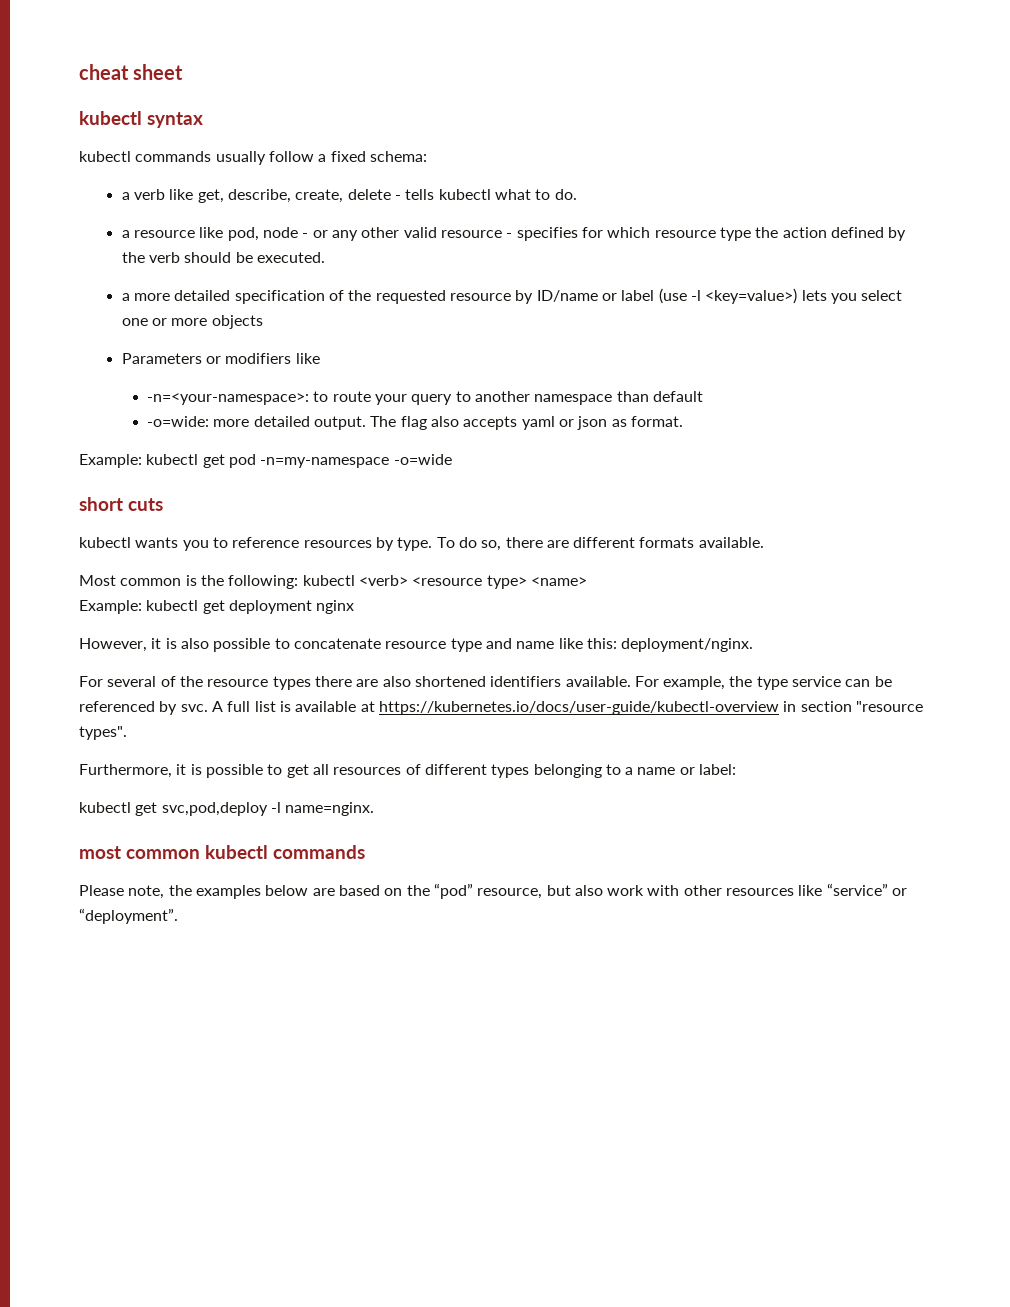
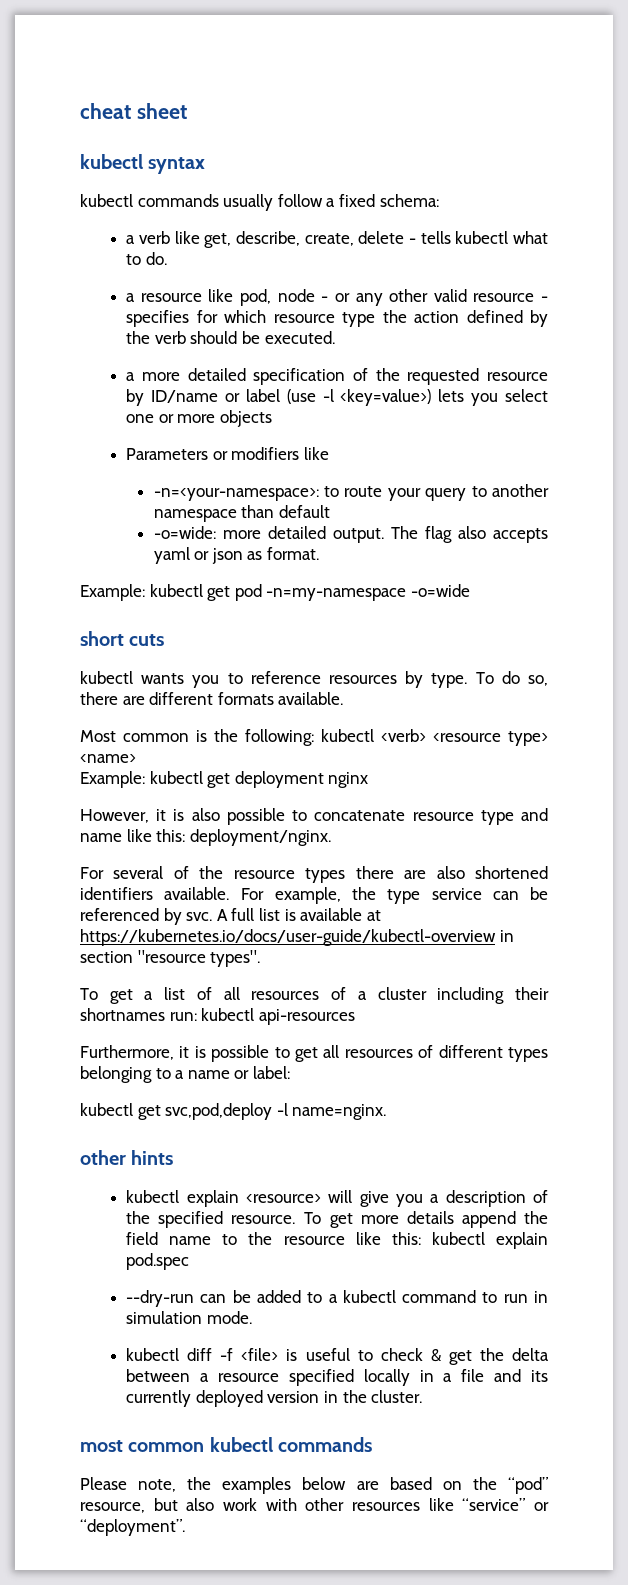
(127, 733) none -> [80,987,549,1004] [80,1008,355,1025] // To get a list of all resources of a cluster including their shortnames run: kubectl api-resources
(375, 809) none -> [80,1150,174,1165] [126,1190,548,1207] [126,1211,548,1228] [126,1232,548,1249] [126,1253,190,1270] [126,1290,548,1307] [126,1311,252,1324] [126,1348,549,1365] [126,1369,548,1386] [126,1390,423,1407] // other hints // kubectl explain <resource> will give you a description of the specified resource. To get more details append the field name to the resource like this: kubectl explain pod.spec // --dry-run can be added to a kubectl command to run in simulation mode. // kubectl diff -f <file> is useful to check & get the delta between a resource specified locally in a file and its currently deployed version in the cluster.

